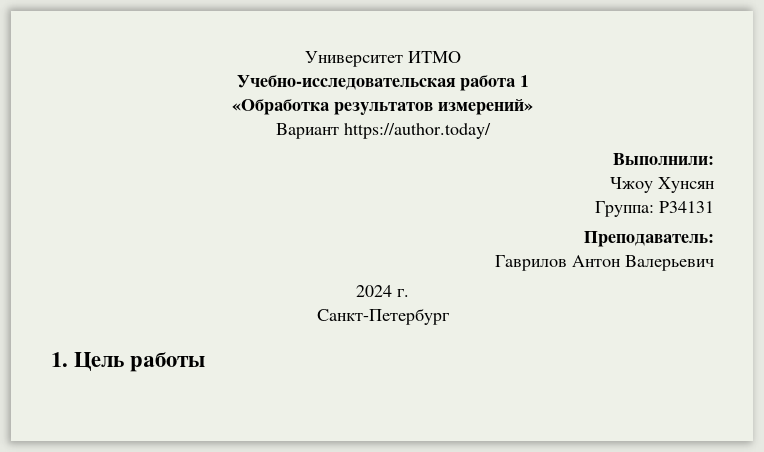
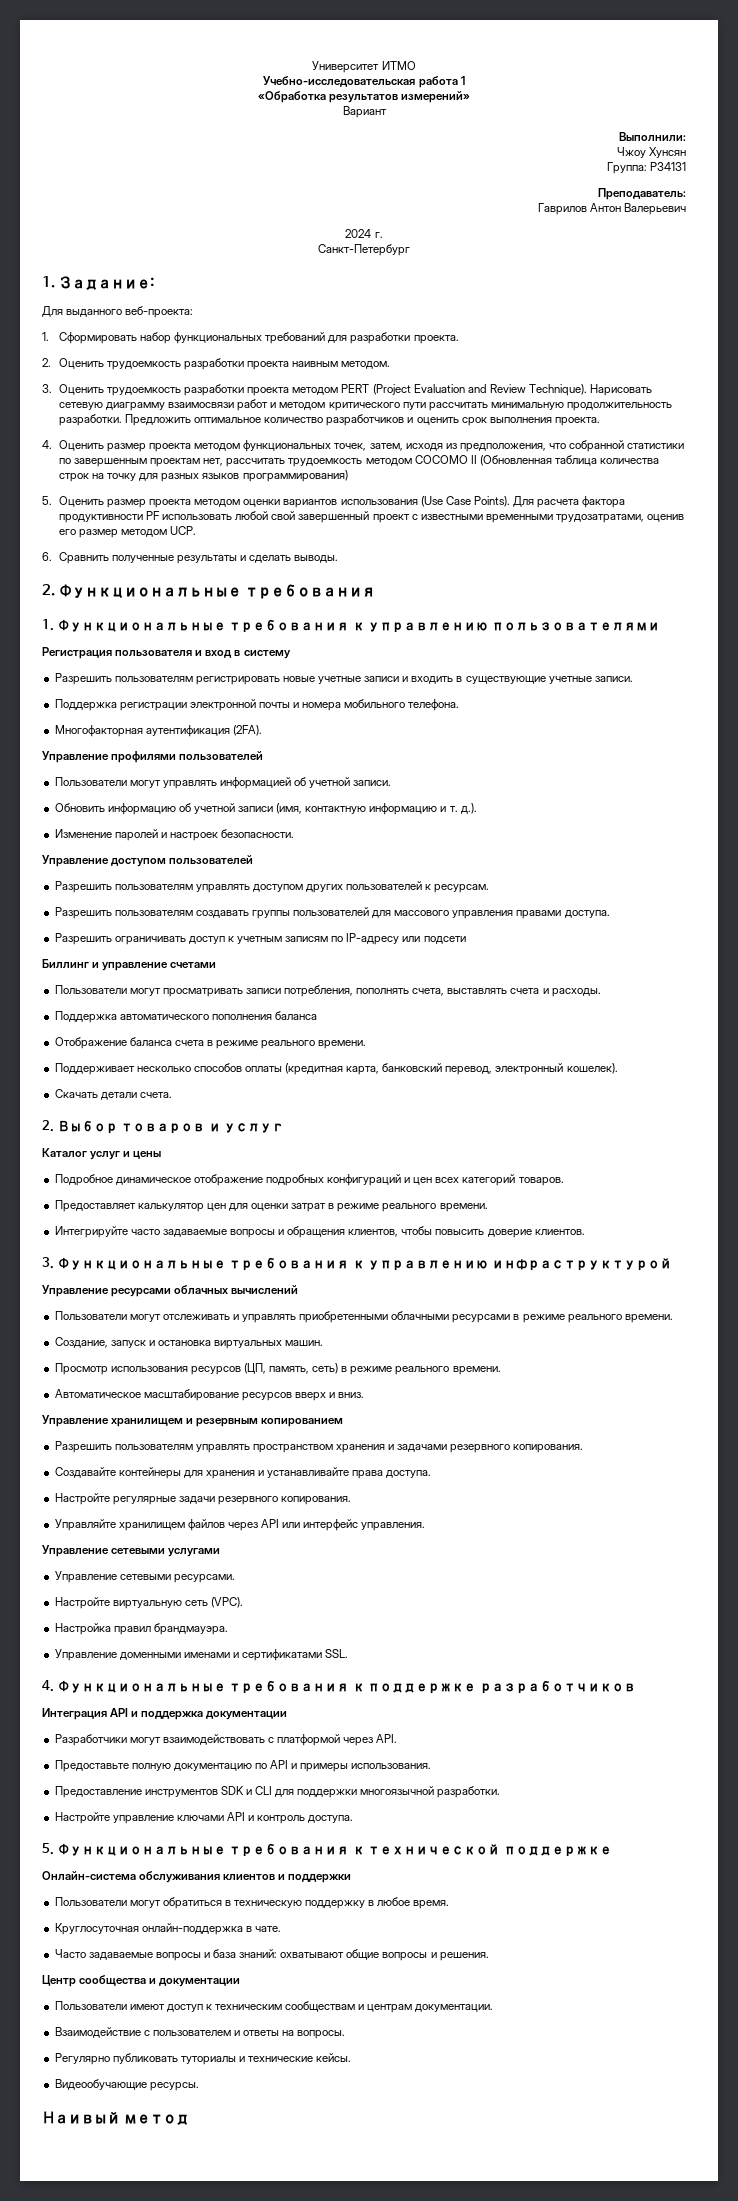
[343,123,491,139] https://author.today/ -> (387, 112) none
[74,352,206,372] Цель работы -> [58,276,154,290] [42,306,194,318] [42,332,459,344] [42,358,391,370] [42,384,653,396] [58,399,672,411] [58,414,600,426] [42,440,685,452] [58,455,660,467] [58,470,348,482] [42,496,626,508] [58,511,685,523] [58,526,197,538] [42,552,339,564] [42,584,375,599] [42,619,660,633] [42,647,291,659] [54,673,633,685] [54,699,460,711] [54,725,262,737] [42,751,264,763] [54,777,392,789] [54,803,477,815] [54,829,295,841] [42,855,254,867] [54,881,490,893] [54,907,610,919] [54,933,466,945] [42,959,217,971] [54,985,601,997] [54,1011,317,1023] [54,1037,367,1049] [54,1063,618,1075] [54,1089,172,1100] [42,1120,285,1134] [42,1148,162,1160] [54,1174,564,1186] [54,1200,488,1212] [54,1226,585,1238] [42,1257,672,1271] [42,1285,299,1297] [54,1311,673,1323] [54,1337,324,1349] [54,1363,501,1375] [54,1389,365,1401] [42,1415,344,1427] [54,1441,584,1453] [54,1467,432,1479] [54,1493,352,1505] [54,1519,426,1531] [42,1545,221,1557] [54,1571,235,1583] [54,1597,243,1609] [54,1623,228,1635] [54,1649,349,1661] [42,1680,636,1694] [42,1708,288,1720] [54,1734,398,1746] [54,1760,432,1772] [54,1786,501,1798] [54,1812,354,1824] [42,1843,612,1857] [42,1871,352,1883] [54,1897,450,1909] [54,1923,281,1935] [54,1949,489,1961] [42,1975,241,1987] [54,2001,494,2013] [54,2027,346,2039] [54,2053,352,2065] [54,2079,199,2091] [42,2111,189,2125] Задание: // Для выданного веб-проекта: // 1. Сформировать набор функциональных требований для разработки проекта. // 2. Оценить трудоемкость разработки проекта наивным методом. // 3. Оценить трудоемкость разработки проекта методом PERT (Project Evaluation and Review Technique). Нарисовать сетевую диаграмму взаимосвязи работ и методом критического пути рассчитать минимальную продолжительность разработки. Предложить оптимальное количество разработчиков и оценить срок выполнения проекта. // 4. Оценить размер проекта методом функциональных точек, затем, исходя из предположения, что собранной статистики по завершенным проектам нет, рассчитать трудоемкость методом COCOMO II (Обновленная таблица количества строк на точку для разных языков программирования) // 5. Оценить размер проекта методом оценки вариантов использования (Use Case Points). Для расчета фактора продуктивности PF использовать любой свой завершенный проект с известными временными трудозатратами, оценив его размер методом UCP. // 6. Сравнить полученные результаты и сделать выводы. // 2. Функциональные требования // 1. Функциональные требования к управлению пользователями // Регистрация пользователя и вход в систему // Разрешить пользователям регистрировать новые учетные записи и входить в существующие учетные записи. // Поддержка регистрации электронной почты и номера мобильного телефона. // Многофакторная аутентификация (2FA). // Управление профилями пользователей // Пользователи могут управлять информацией об учетной записи. // Обновить информацию об учетной записи (имя, контактную информацию и т. д.). // Изменение паролей и настроек безопасности. // Управление доступом пользователей // Разрешить пользователям управлять доступом других пользователей к ресурсам. // Разрешить пользователям создавать группы пользователей для массового управления правами доступа. // Разрешить ограничивать доступ к учетным записям по IP-адресу или подсети // Биллинг и управление счетами // Пользователи могут просматривать записи потребления, пополнять счета, выставлять счета и расходы. // Поддержка автоматического пополнения баланса // Отображение баланса счета в режиме реального времени. // Поддерживает несколько способов оплаты (кредитная карта, банковский перевод, электронный кошелек). // Скачать детали счета. // 2. Выбор товаров и услуг // Каталог услуг и цены // Подробное динамическое отображение подробных конфигураций и цен всех категорий товаров. // Предоставляет калькулятор цен для оценки затрат в режиме реального времени. // Интегрируйте часто задаваемые вопросы и обращения клиентов, чтобы повысить доверие клиентов. // 3. Функциональные требования к управлению инфраструктурой // Управление ресурсами облачных вычислений // Пользователи могут отслеживать и управлять приобретенными облачными ресурсами в режиме реального времени. // Создание, запуск и остановка виртуальных машин. // Просмотр использования ресурсов (ЦП, память, сеть) в режиме реального времени. // Автоматическое масштабирование ресурсов вверх и вниз. // Управление хранилищем и резервным копированием // Разрешить пользователям управлять пространством хранения и задачами резервного копирования. // Создавайте контейнеры для хранения и устанавливайте права доступа. // Настройте регулярные задачи резервного копирования. // Управляйте хранилищем файлов через API или интерфейс управления. // Управление сетевыми услугами // Управление сетевыми ресурсами. // Настройте виртуальную сеть (VPC). // Настройка правил брандмауэра. // Управление доменными именами и сертификатами SSL. // 4. Функциональные требования к поддержке разработчиков // Интеграция API и поддержка документации // Разработчики могут взаимодействовать с платформой через API. // Предоставьте полную документацию по API и примеры использования. // Предоставление инструментов SDK и CLI для поддержки многоязычной разработки. // Настройте управление ключами API и контроль доступа. // 5. Функциональные требования к технической поддержке // Онлайн-система обслуживания клиентов и поддержки // Пользователи могут обратиться в техническую поддержку в любое время. // Круглосуточная онлайн-поддержка в чате. // Часто задаваемые вопросы и база знаний: охватывают общие вопросы и решения. // Центр сообщества и документации // Пользователи имеют доступ к техническим сообществам и центрам документации. // Взаимодействие с пользователем и ответы на вопросы. // Регулярно публиковать туториалы и технические кейсы. // Видеообучающие ресурсы. // Наивый метод

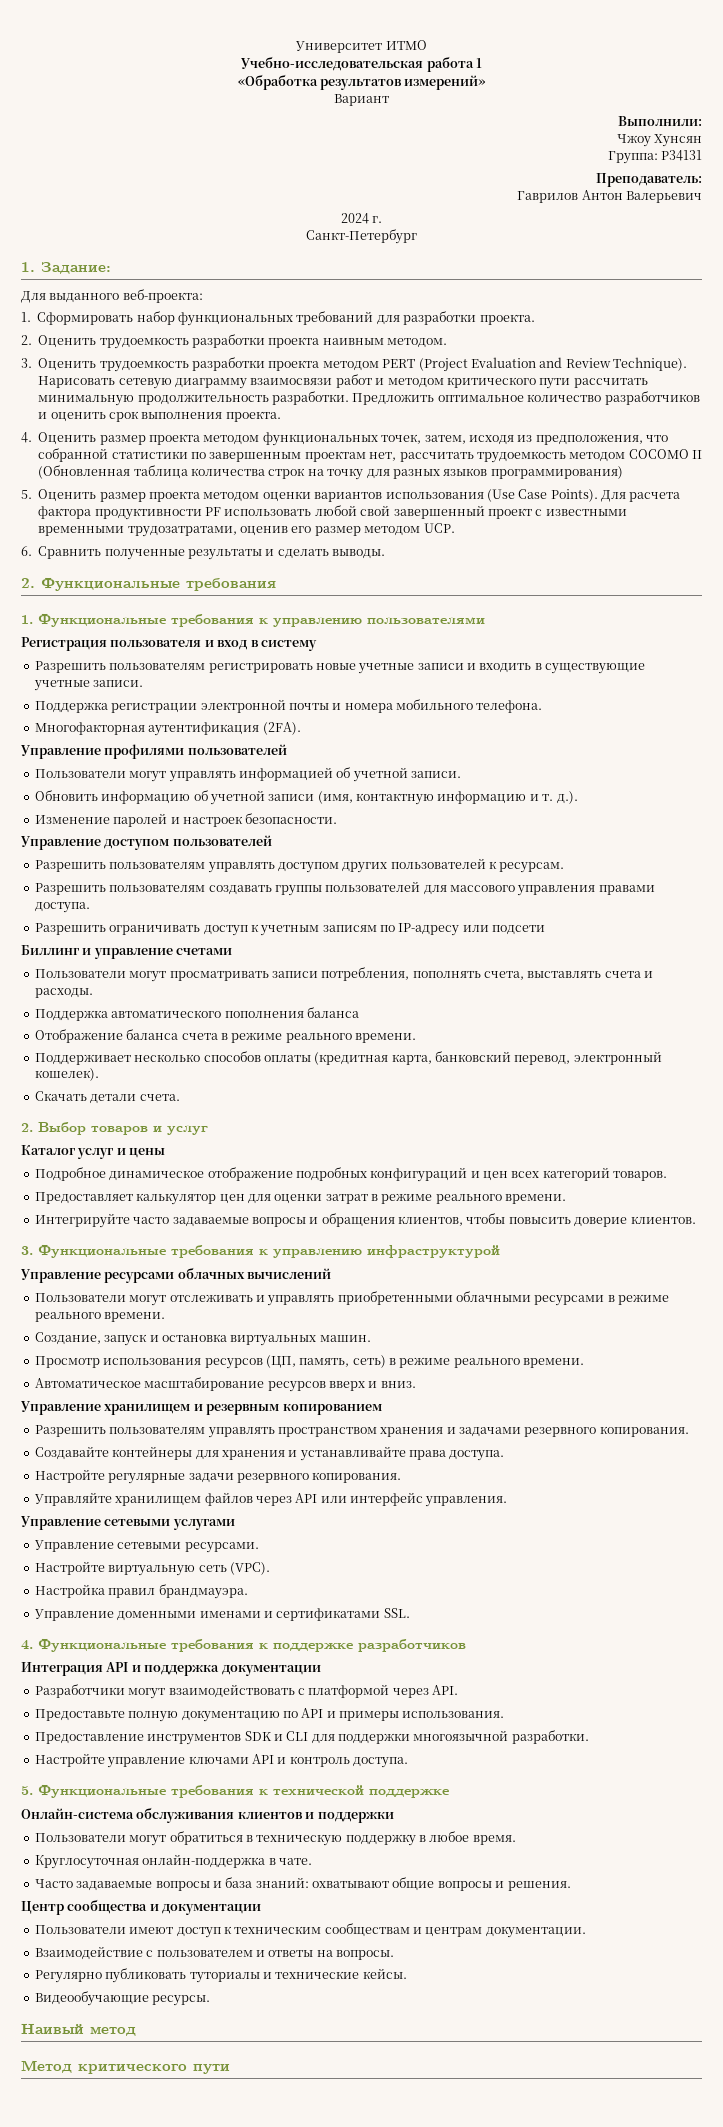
(189, 2119) none -> [21,2060,230,2074] // Метод критического пути

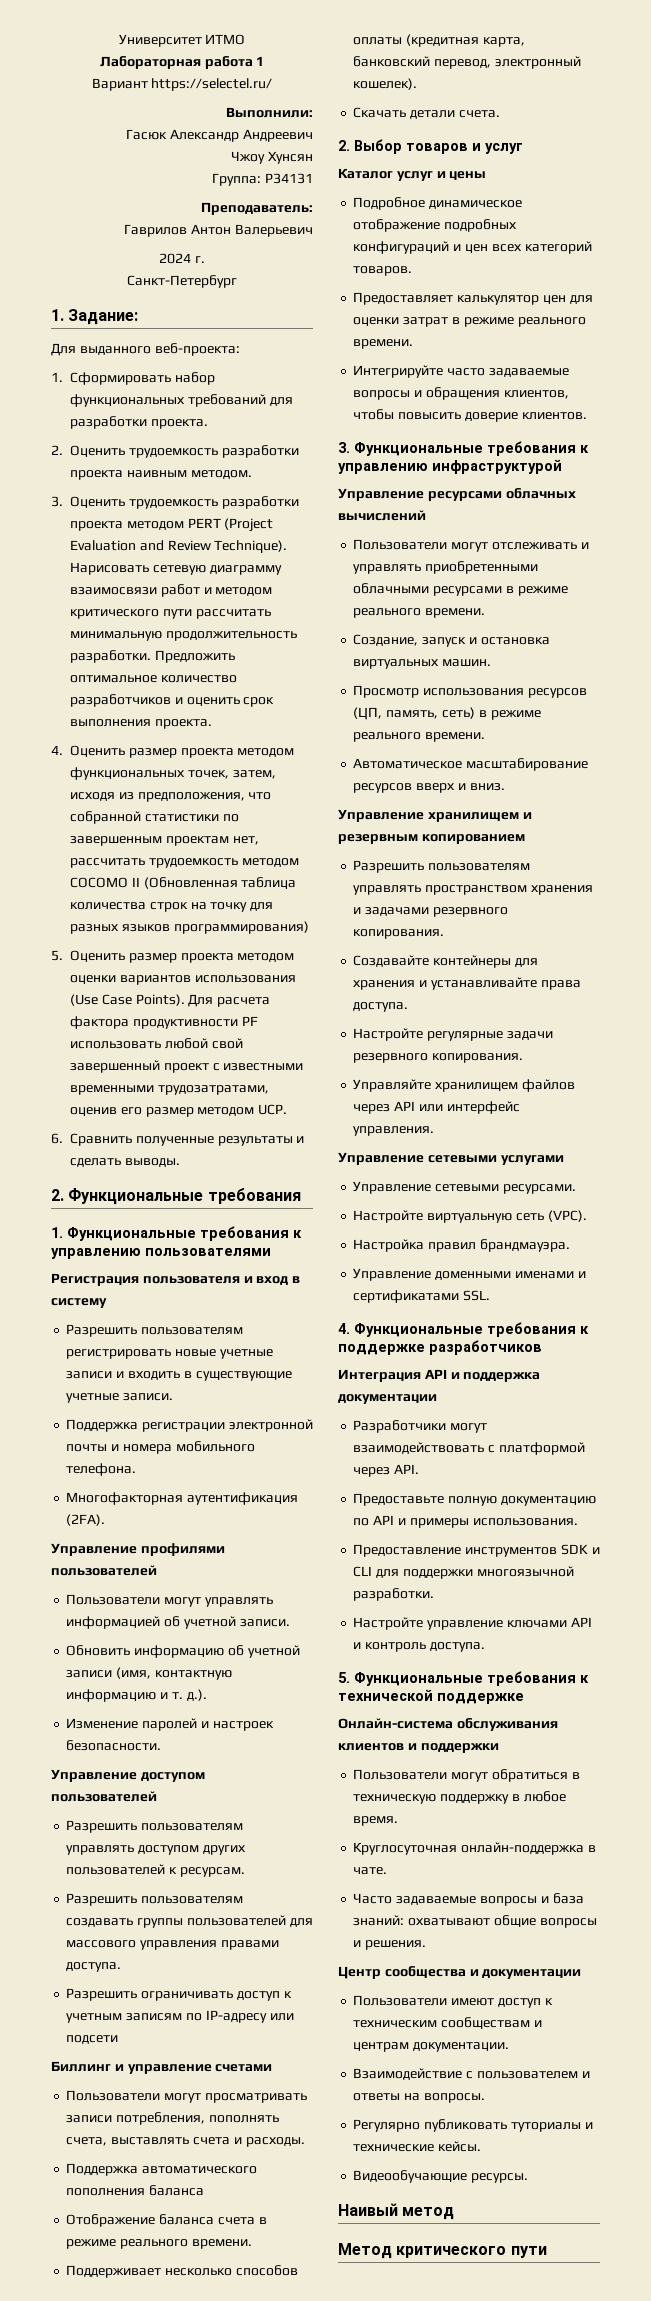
[241,56,424,71] Учебно-исследовательская -> [99,56,201,69] Лабораторная
[237,74,487,90] // «Обработка результатов измерений» -> (265, 61) none
(389, 100) none -> [151,78,273,91] https://selectel.ru/
(702, 121) none -> [126,129,313,142] // Гасюк Александр Андреевич

